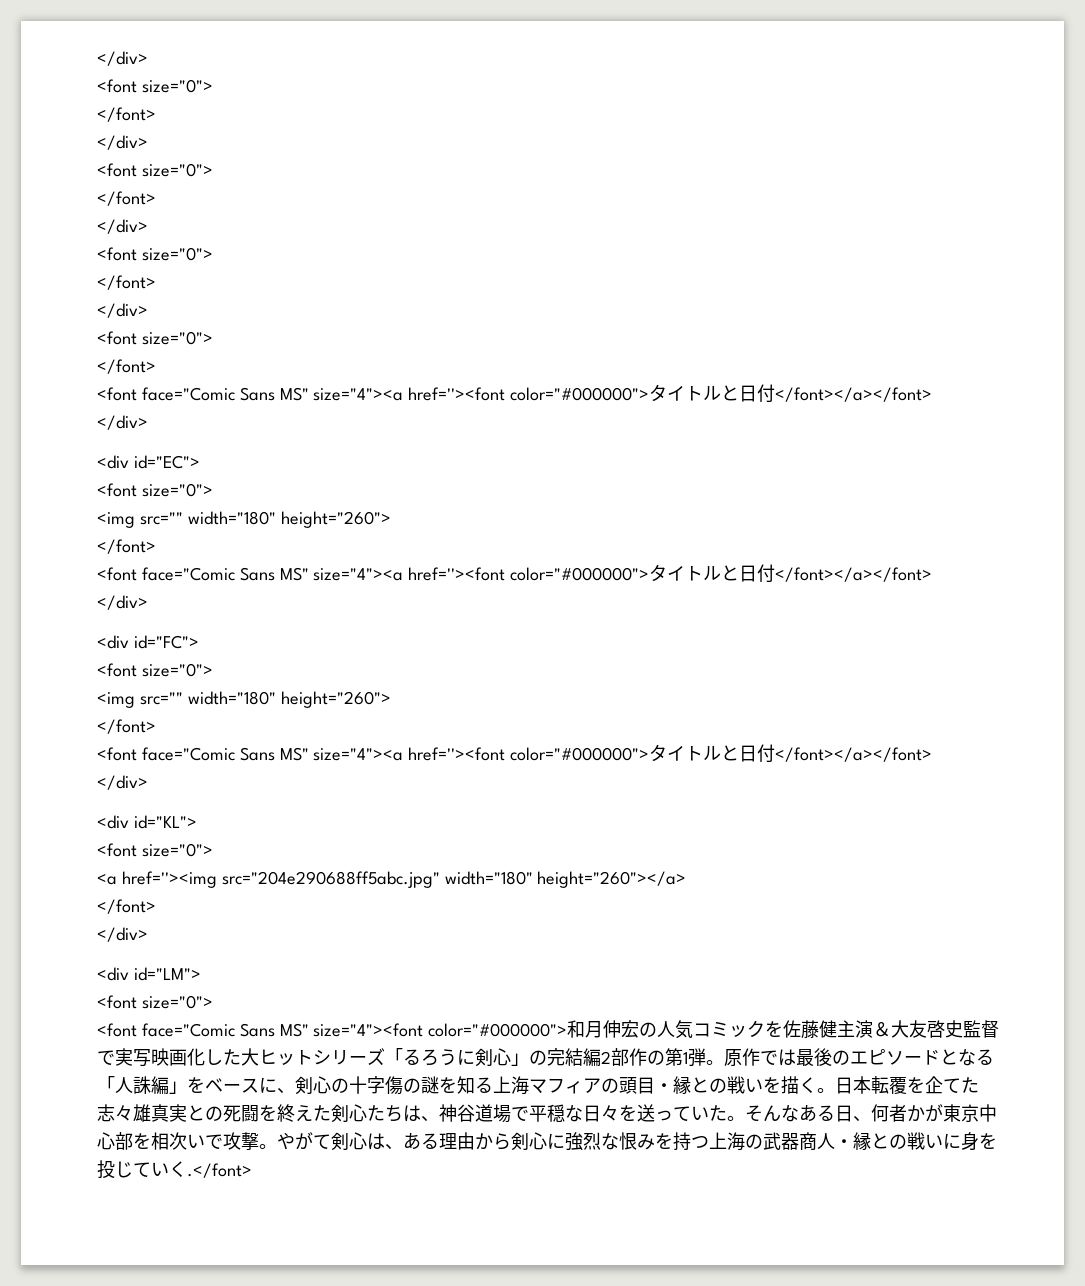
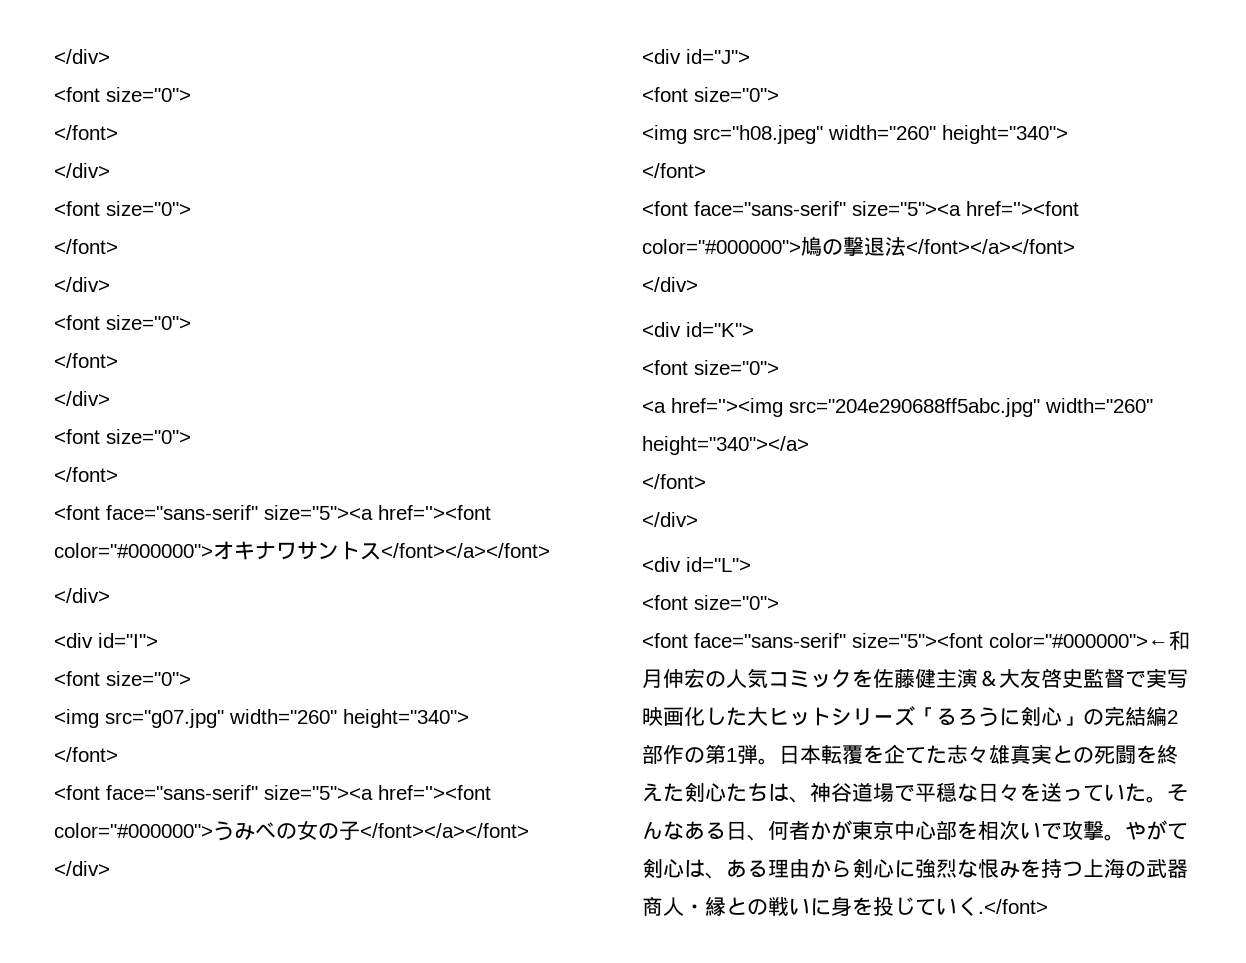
[141,384,933,403] [97,415,148,430] [97,455,200,469] [97,483,213,497] [97,511,391,528] [97,539,156,554] [97,564,933,583] [97,595,148,610] [97,635,199,649] [97,663,213,677] [97,691,391,708] [97,719,156,734] [97,744,933,763] [97,775,148,790] [97,815,197,829] face="Comic Sans MS" size="4"><a href=''><font color="#000000">タイトルと日付</font></a></font> // </div> // <div id="EC"> // <font size="0"> // <img src="" width="180" height="260"> // </font> // <font face="Comic Sans MS" size="4"><a href=''><font color="#000000">タイトルと日付</font></a></font> // </div> // <div id="FC"> // <font size="0"> // <img src="" width="180" height="260"> // </font> // <font face="Comic Sans MS" size="4"><a href=''><font color="#000000">タイトルと日付</font></a></font> // </div> // <div id="KL"> -> [106,505,491,520] [54,541,550,560] [54,588,110,603] [54,633,158,648] [54,671,191,686] [54,709,469,728] [54,747,118,762] [54,785,491,800] [54,821,529,841] [54,861,110,876] [642,49,750,64] [642,87,779,102] [642,125,1068,144] [642,163,706,178] [642,201,1079,216] [642,236,1075,256] [642,277,698,292] [642,322,754,337] face="sans-serif" size="5"><a href=''><font color="#000000">オキナワサントス</font></a></font> // </div> // <div id="I"> // <font size="0"> // <img src="g07.jpg" width="260" height="340"> // </font> // <font face="sans-serif" size="5"><a href=''><font color="#000000">うみべの女の子</font></a></font> // </div> // <div id="J"> // <font size="0"> // <img src="h08.jpeg" width="260" height="340"> // </font> // <font face="sans-serif" size="5"><a href=''><font color="#000000">鳩の撃退法</font></a></font> // </div> // <div id="K">
[444,871,687,888] width="180" height="260"></a> -> [1045,398,1153,413] [642,436,809,455] width="260" height="340"></a>
[133,967,201,981] id="LM"> -> [686,557,751,572] id="L">
[141,1023,568,1037] face="Comic Sans MS" size="4"><font color="#000000"> -> [694,633,1169,648] face="sans-serif" size="5"><font color="#000000">←
[724,1048,994,1066] [97,1076,835,1095] 原作では最後のエピソードとなる「人誅編」をベースに、剣心の十字傷の謎を知る上海マフィアの頭目・縁との戦いを描く。 -> (779, 761) none

